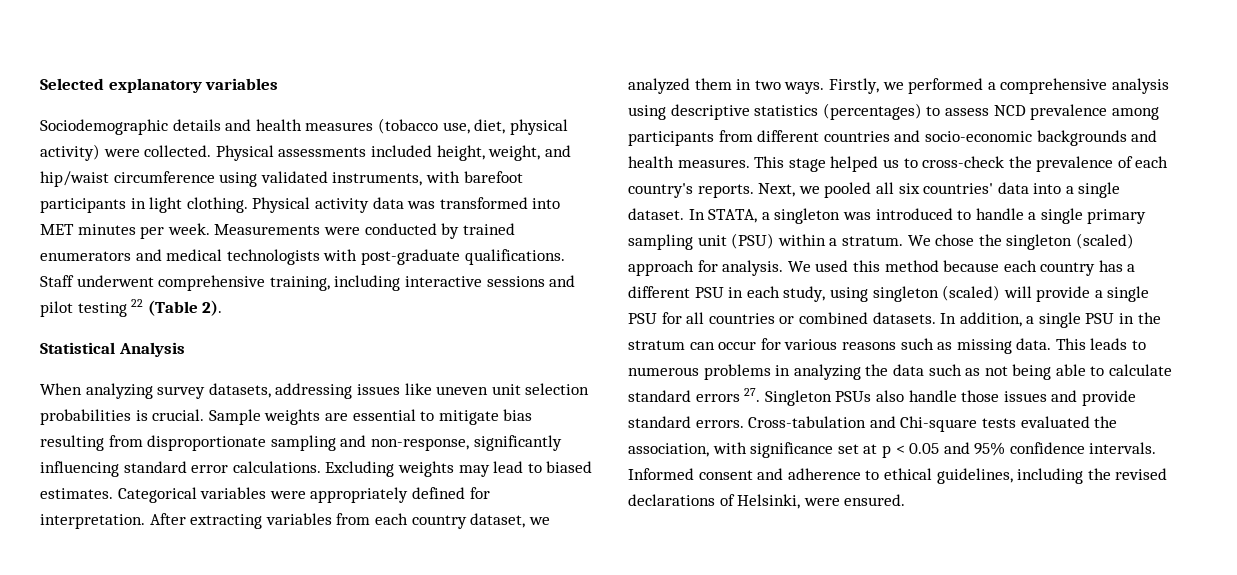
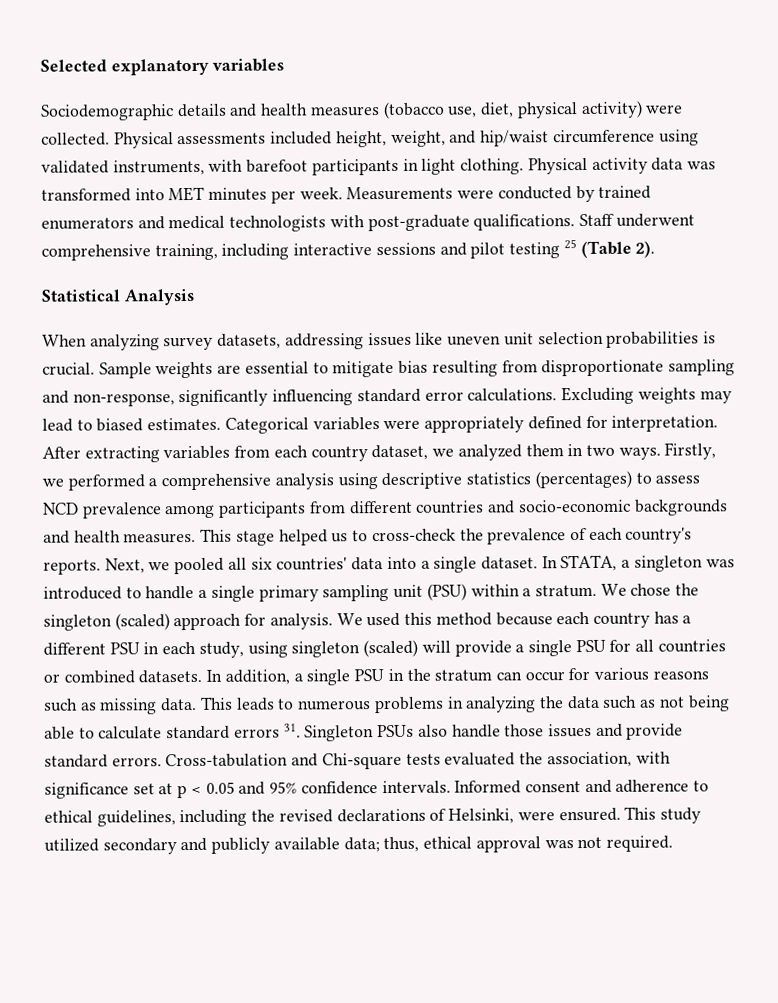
[131,299,144,307] 22 -> [563,239,577,250] 25
[744,388,761,402] 27. -> [283,723,301,738] 31.
(906, 500) none -> [624,806,701,824] [44,835,673,855] This study utilized secondary and publicly available data; thus, ethical approval was not required.

